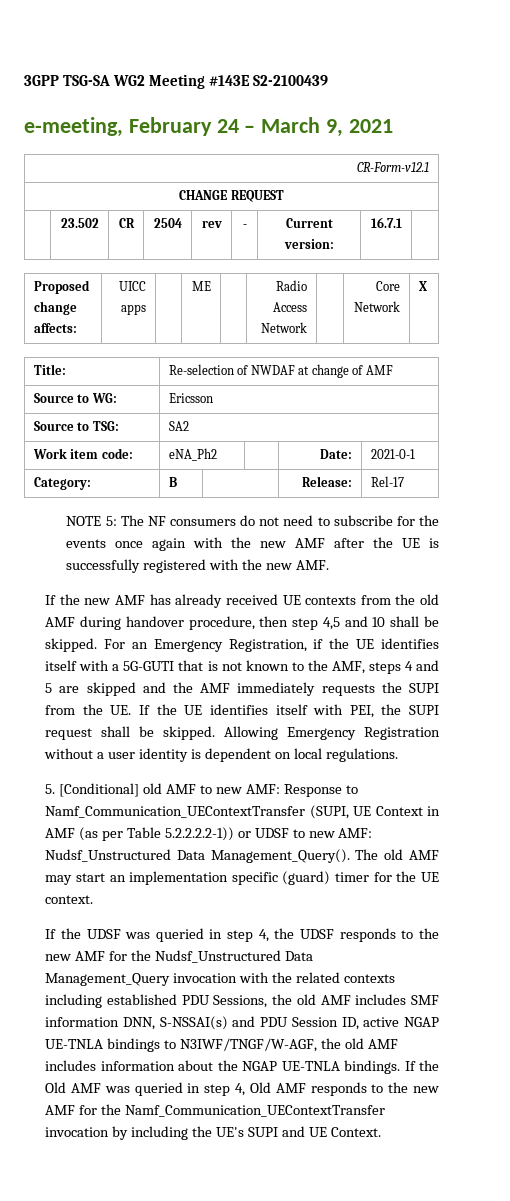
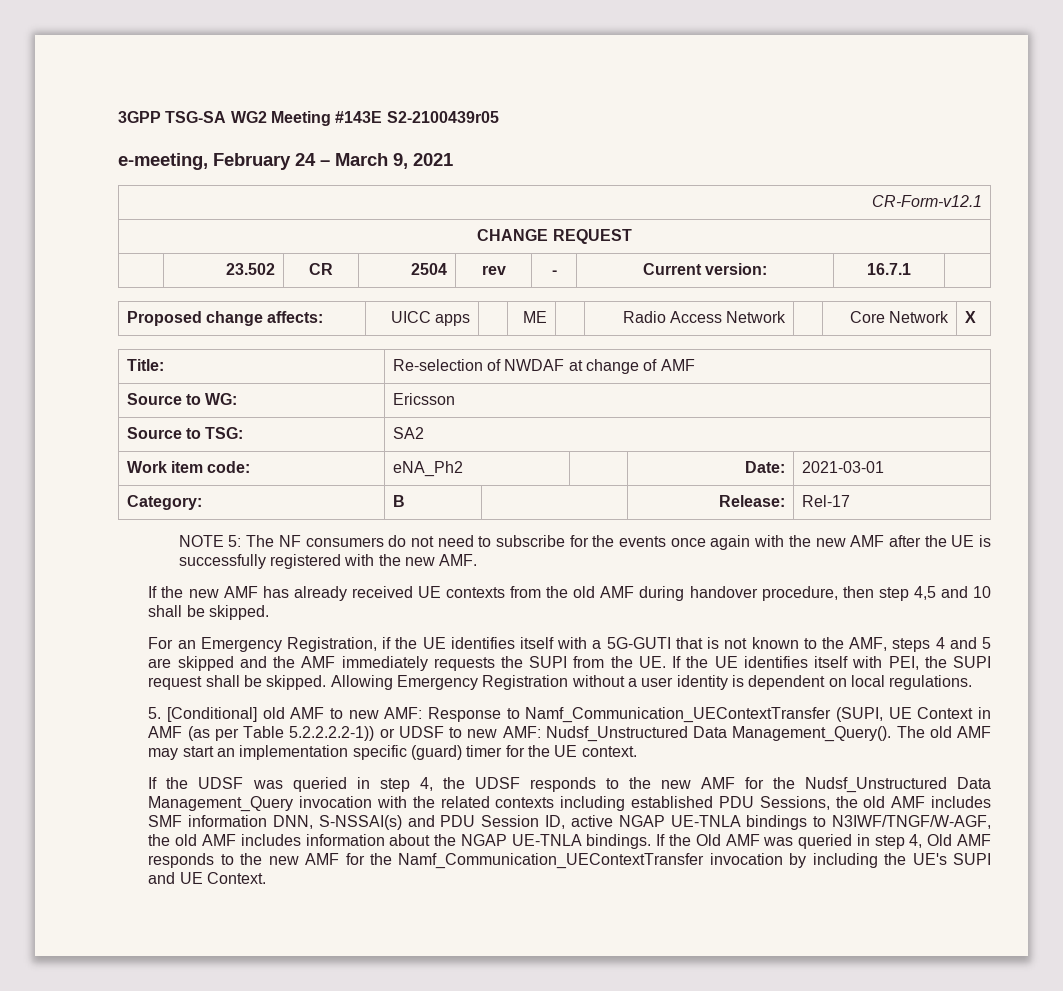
[252,75,328,86] S2-2100439 -> [386,111,499,123] S2-2100439r05
[370,449,415,459] 2021-0-1 -> [801,461,884,473] 2021-03-01
(98, 645) none -> (270, 612) //

